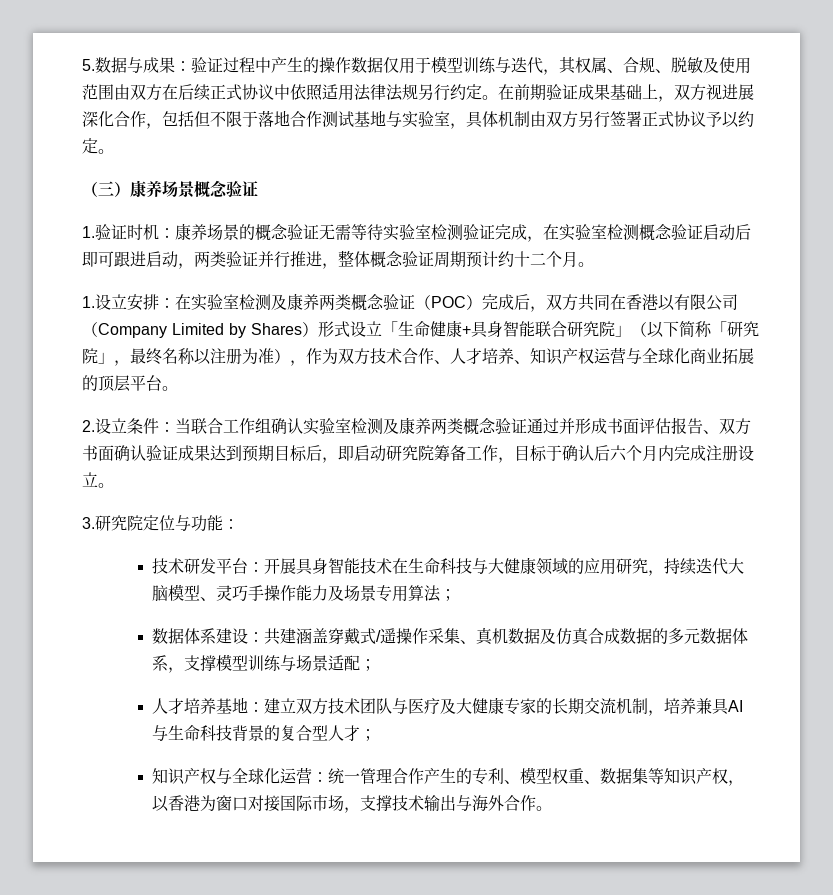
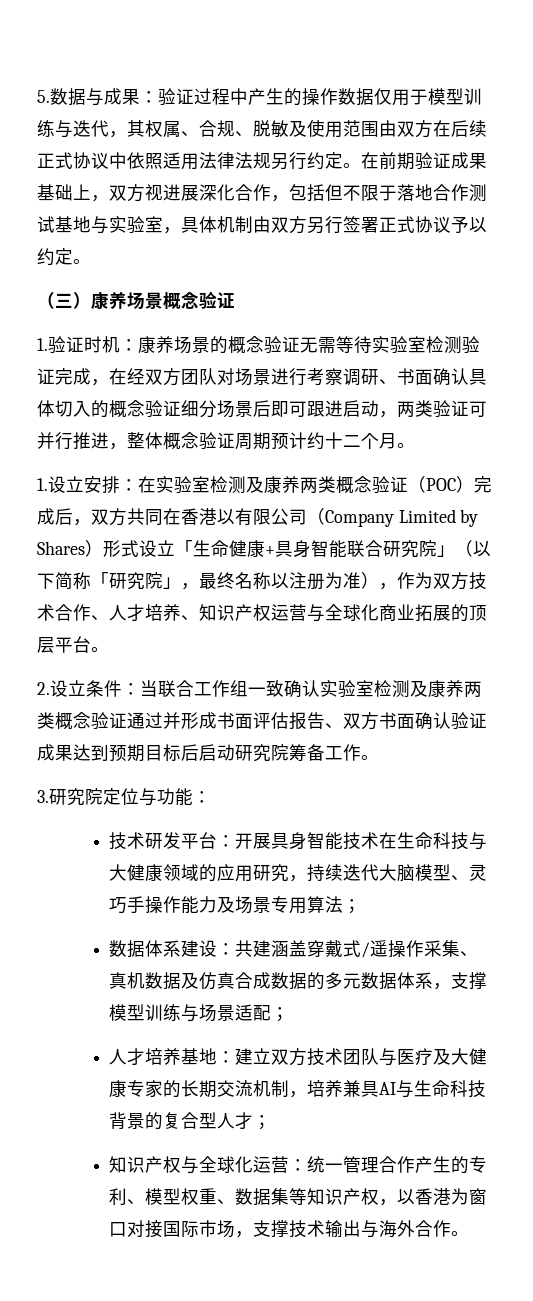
[559,224,735,241] 实验室检测概念验证启动 -> [127,368,487,386] [37,400,253,418] 经双方团队对场景进行考察调研、书面确认具体切入的概念验证细分场景
(258, 259) none -> [469,401,487,417] 可
(271, 425) none -> [248,680,284,697] 一致
[322,445,354,463] ，即 -> (199, 752) none
[498,445,754,463] [82,472,98,487] ，目标于确认后六个月内完成注册设立 -> (361, 752) none

